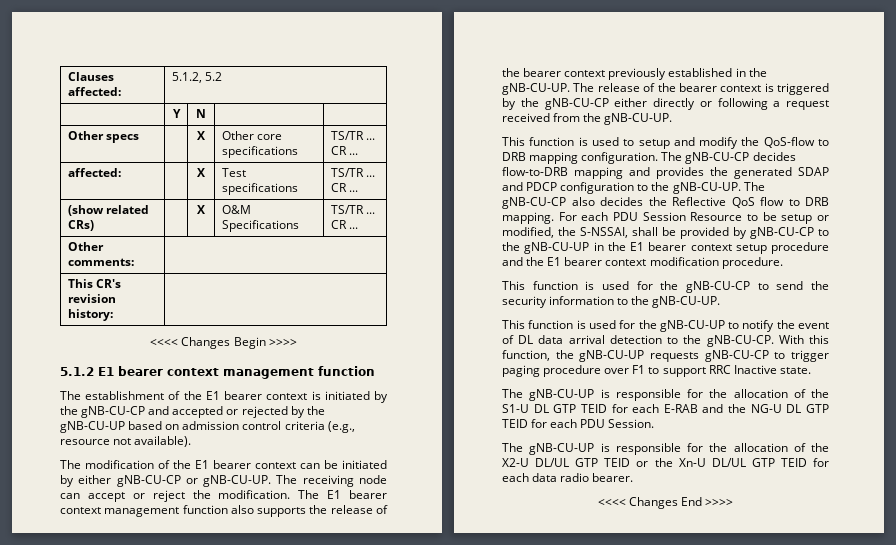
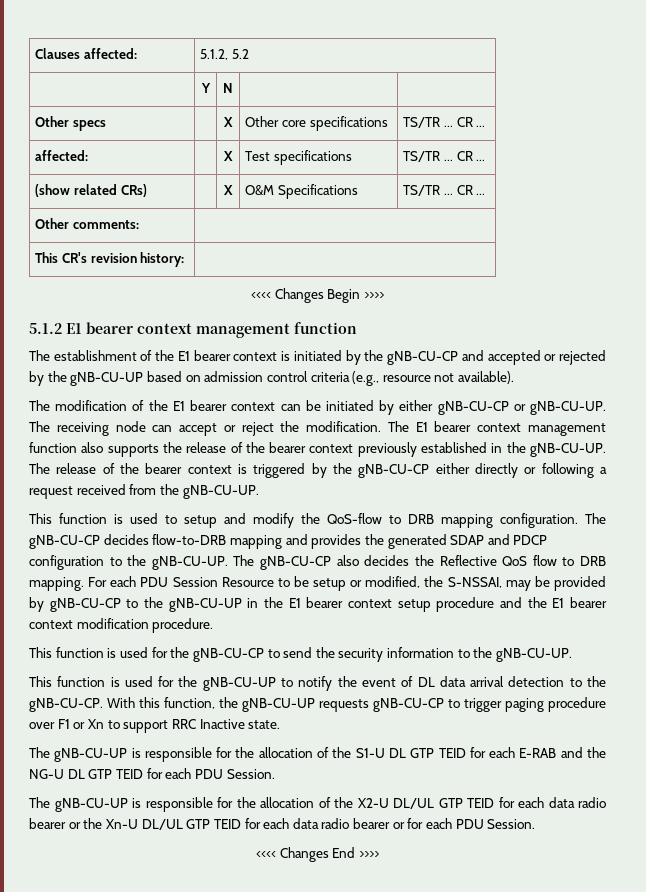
[632,227,658,236] shall -> [505,580,531,591] may
(646, 369) none -> [73,719,104,729] or Xn
(631, 462) none -> [498,797,606,808] [29,818,66,829] for each data radio bearer
[592,473,634,482] bearer. -> [353,818,536,829] bearer or for each PDU Session.

